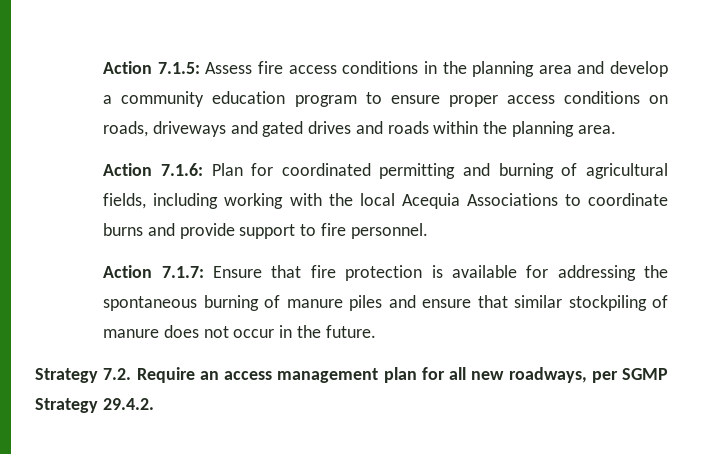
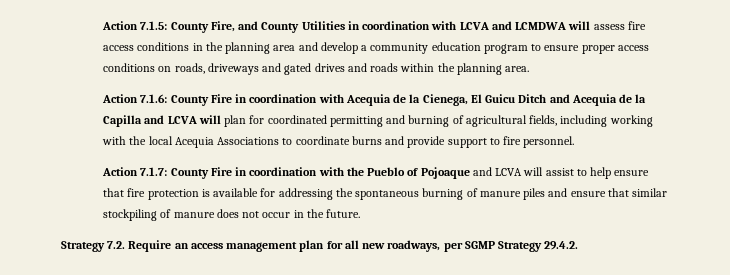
[205,62,253,74] Assess -> [170,21,625,33] County Fire, and County Utilities in coordination with LCVA and LCMDWA will assess
[211,163,243,176] Plan -> [170,94,647,106] [103,115,247,127] County Fire in coordination with Acequia de la Cienega, El Guicu Ditch and Acequia de la Capilla and LCVA will plan
[213,266,263,278] Ensure -> [170,167,650,179] County Fire in coordination with the Pueblo of Pojoaque and LCVA will assist to help ensure

